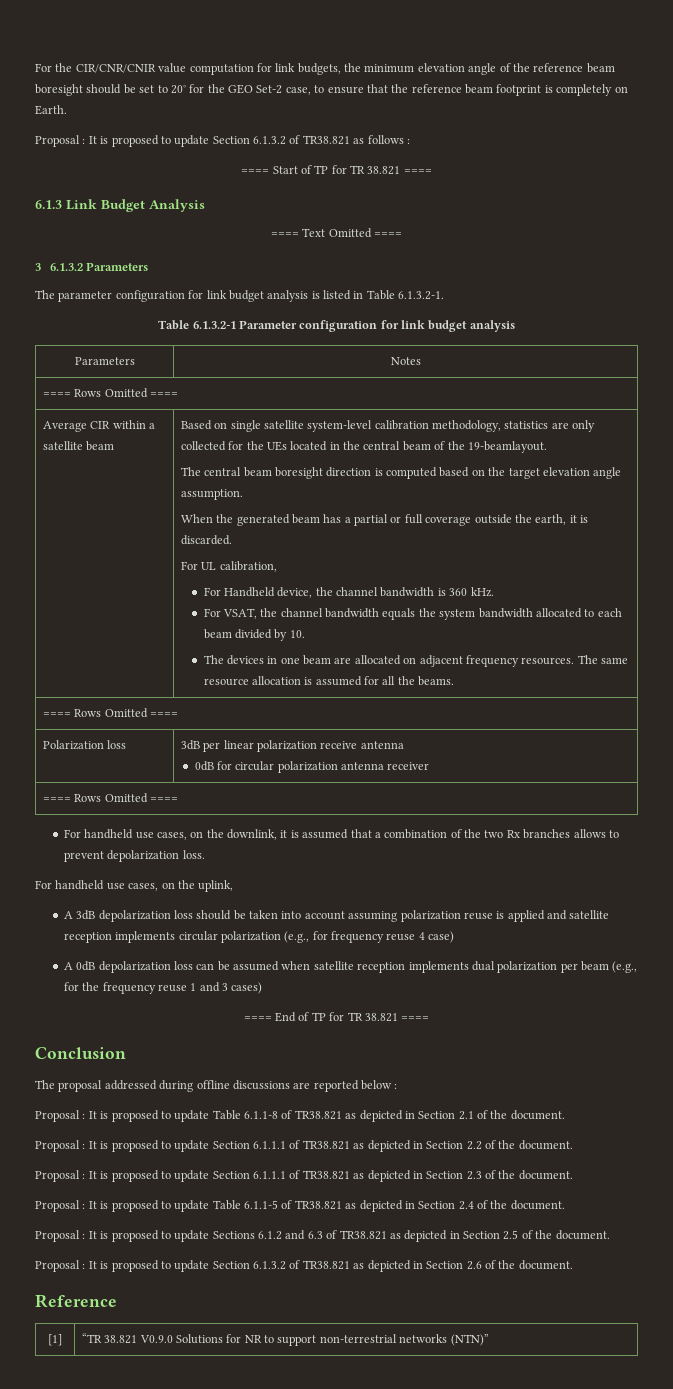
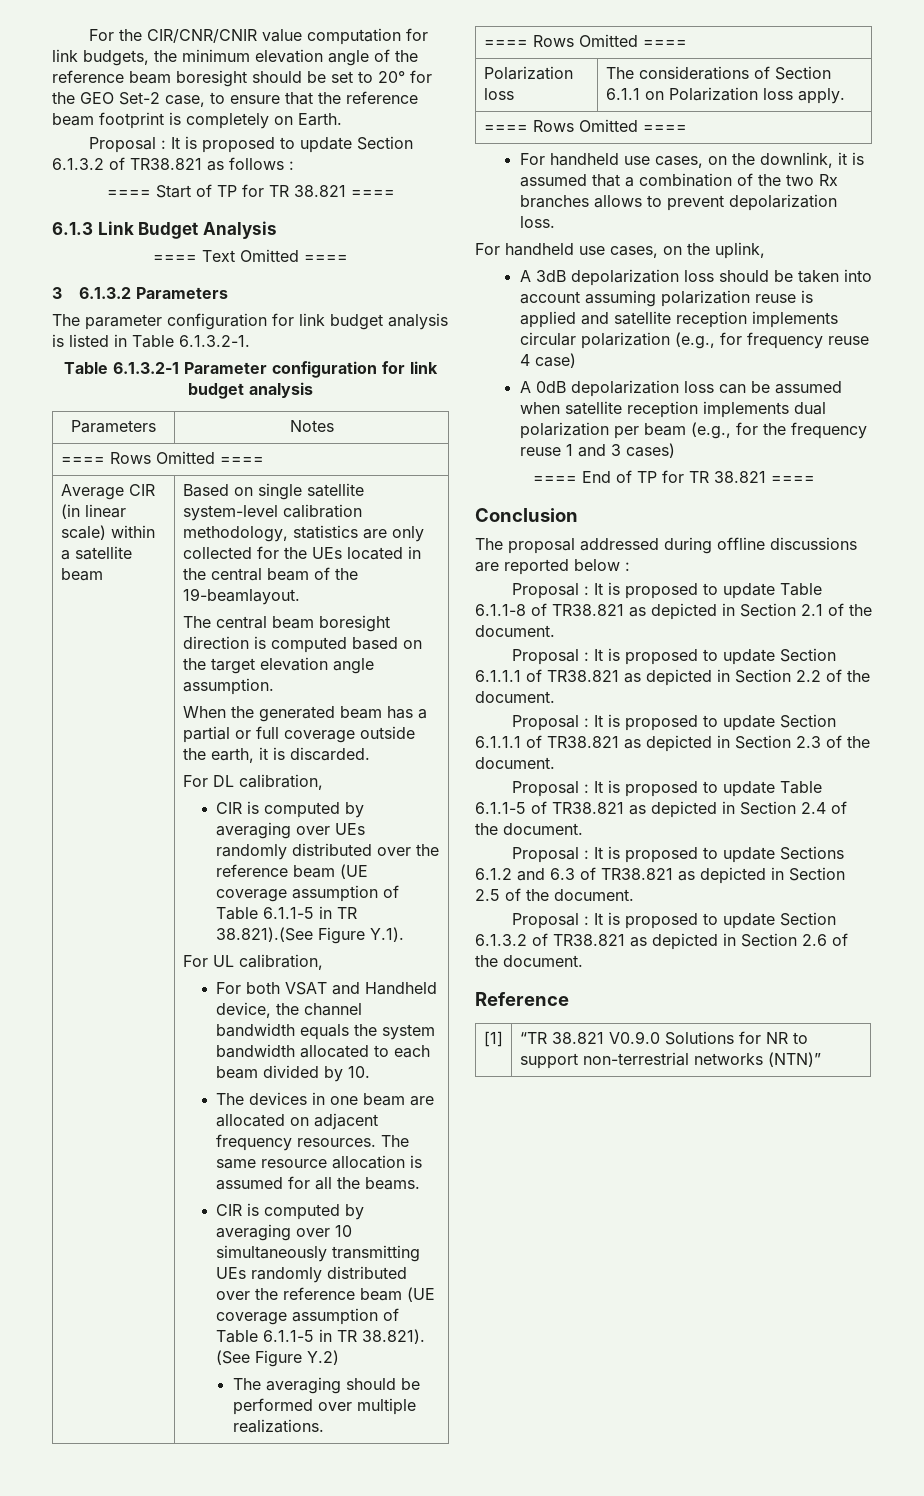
(111, 425) none -> [60,504,126,519] [60,525,106,540] (in linear scale)
(232, 540) none -> [182,774,323,790] [216,801,365,818] [216,822,366,839] [216,843,440,860] [216,864,369,879] [216,885,400,902] [216,906,358,920] [216,927,405,944] // For DL calibration, // CIR is computed by averaging over UEs randomly distributed over the reference beam (UE coverage assumption of Table 6.1.1-5 in TR 38.821).(See Figure Y.1).
(221, 591) none -> [246,982,361,995] both VSAT and
[437,587,494,597] [203,608,380,619] is 360 kHz. // For VSAT, the channel bandwidth -> (296, 1030) none
(455, 681) none -> [216,1203,365,1220] [216,1224,353,1241] [216,1245,421,1262] [216,1266,408,1283] [216,1287,436,1302] [216,1308,400,1325] [216,1329,426,1344] [216,1350,340,1367] [232,1377,420,1394] [232,1398,416,1415] [232,1419,324,1433] // CIR is computed by averaging over 10 simultaneously transmitting UEs randomly distributed over the reference beam (UE coverage assumption of Table 6.1.1-5 in TR 38.821). (See Figure Y.2) // The averaging should be performed over multiple realizations.
[180,740,404,752] [194,761,430,773] 3dB per linear polarization receive antenna // 0dB for circular polarization antenna receiver -> [605,66,831,80] [605,87,845,104] The considerations of Section 6.1.1 on Polarization loss apply.

